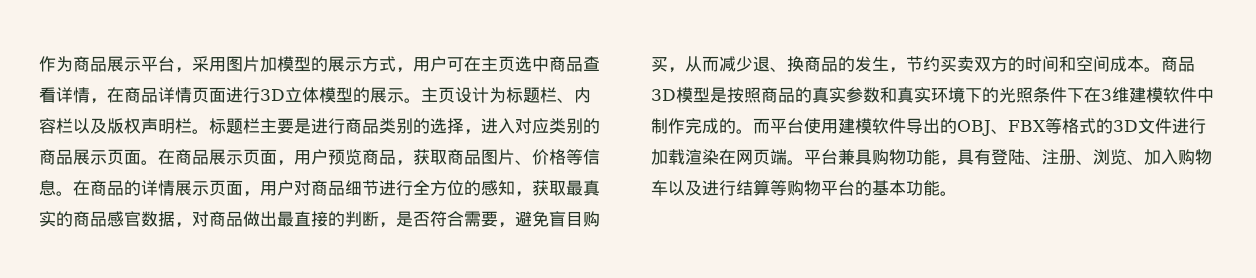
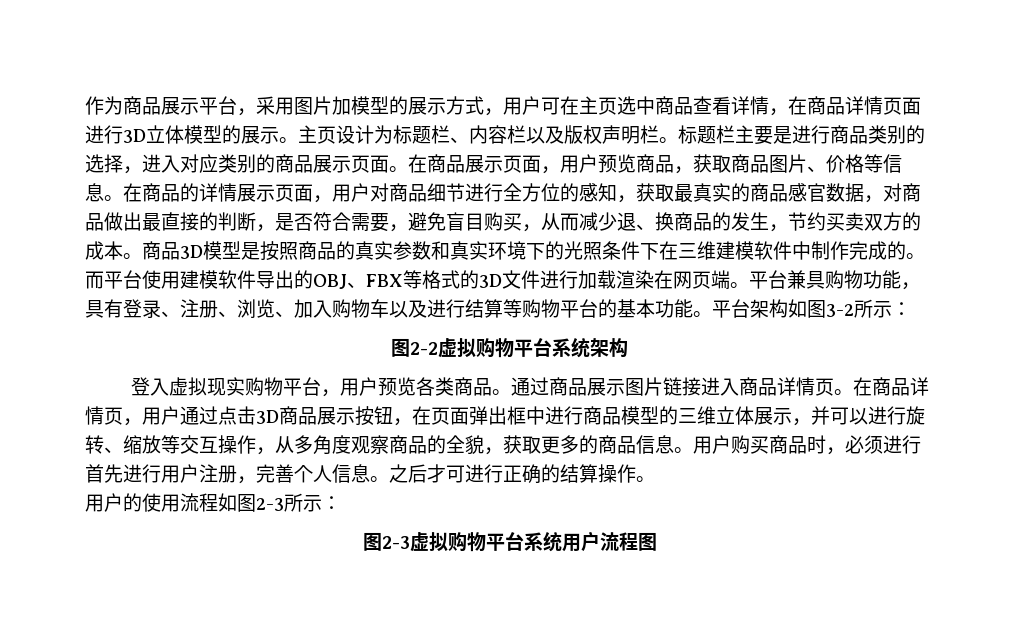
[1025,56,1110,72] 时间和空间 -> (921, 221) none
[1101,89,1112,101] 3 -> [678,243,697,258] 三
[1008,149,1025,165] 陆 -> [142,300,161,318] 录
(957, 193) none -> [712,299,911,318] [391,337,628,358] [130,377,929,397] [85,406,925,426] [85,435,921,455] [85,464,655,484] [85,493,341,512] [362,531,657,552] 平台架构如图3-2所示： // 图2-2虚拟购物平台系统架构 // 登入虚拟现实购物平台，用户预览各类商品。通过商品展示图片链接进入商品详情页。在商品详情页，用户通过点击3D商品展示按钮，在页面弹出框中进行商品模型的三维立体展示，并可以进行旋转、缩放等交互操作，从多角度观察商品的全貌，获取更多的商品信息。用户购买商品时，必须进行首先进行用户注册，完善个人信息。之后才可进行正确的结算操作。 // 用户的使用流程如图2-3所示： // 图2-3虚拟购物平台系统用户流程图

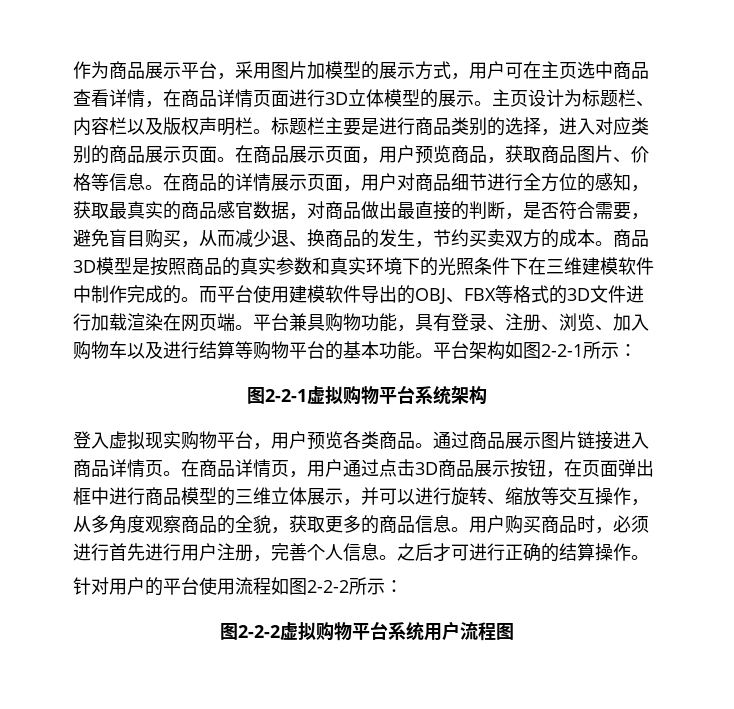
[826,299,911,318] [391,338,438,357] 3-2所示： // 图2-2 -> [541,341,637,359] [247,387,307,404] 2-2-1所示： // 图2-2-1
[85,493,142,512] 用户的 -> [73,577,199,596] 针对用户的平台
[256,493,341,512] [362,532,410,551] 2-3所示： // 图2-3 -> [307,577,403,595] [220,623,280,640] 2-2-2所示： // 图2-2-2

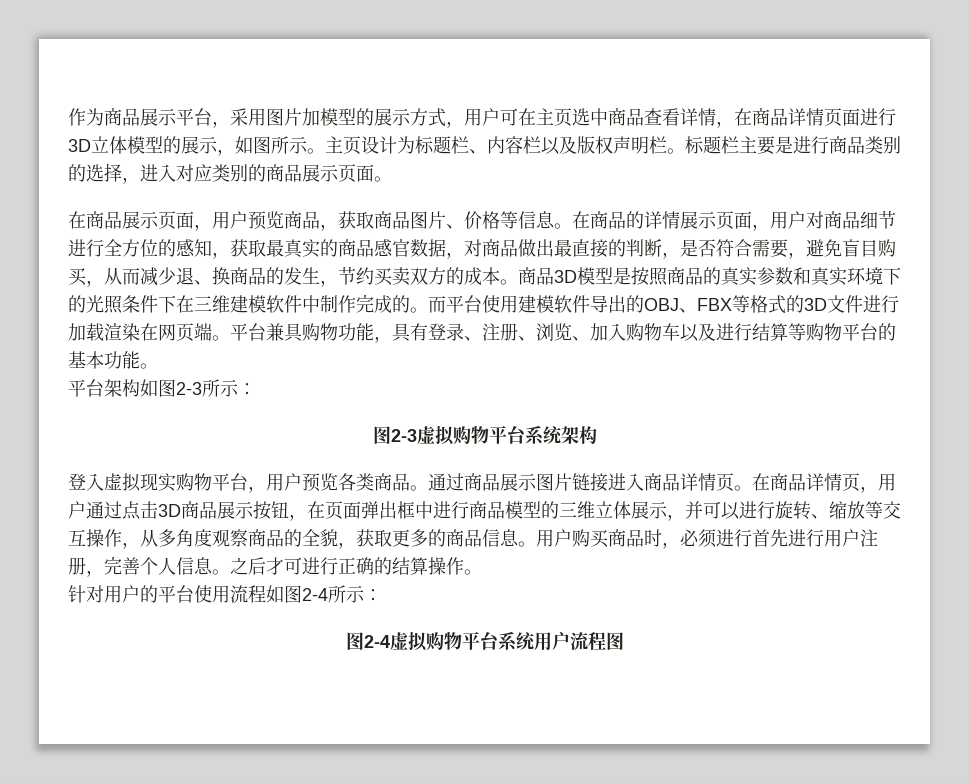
(474, 98) none -> [217,136,308,156] ，如图所示
(235, 159) none -> (392, 179) //
(433, 355) none -> (158, 366) //
[541,341,637,359] [247,387,307,404] 2-2-1所示： // 图2-2-1 -> [176,379,256,397] [372,426,417,444] 2-3所示： // 图2-3
[307,577,403,595] [220,623,280,640] 2-2-2所示： // 图2-2-2 -> [302,585,382,603] [345,632,390,650] 2-4所示： // 图2-4

